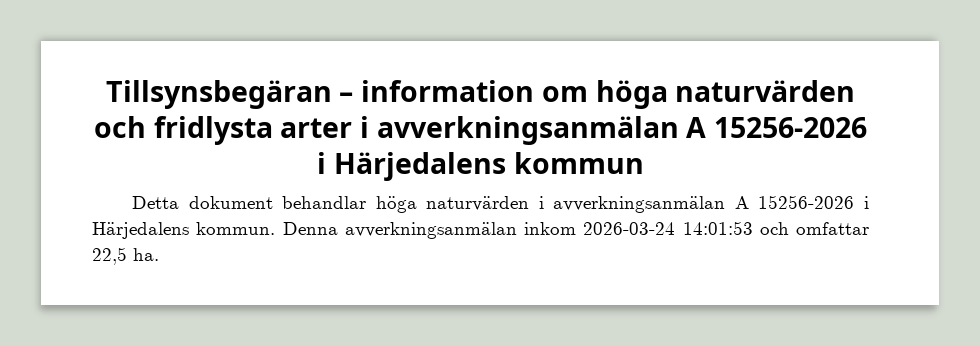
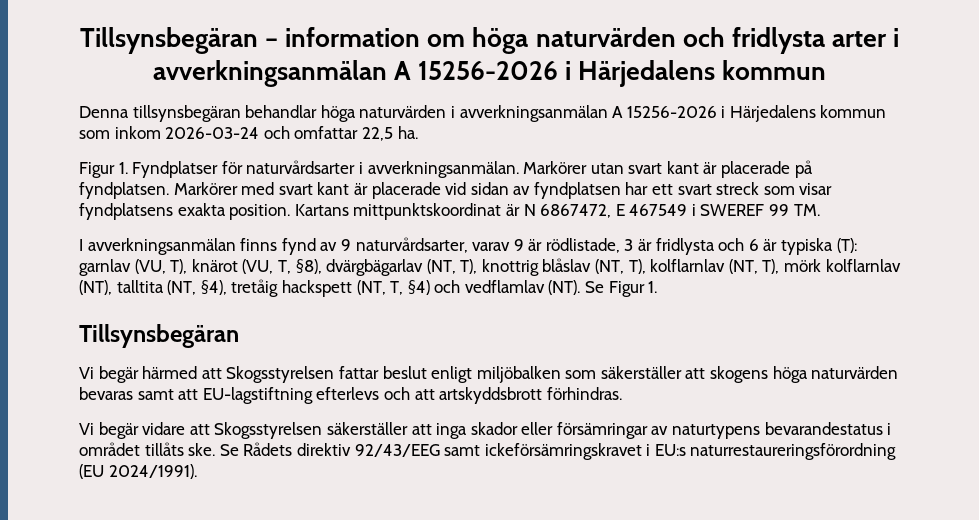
[132,196,273,209] Detta dokument -> [79,105,241,122] Denna tillsynsbegäran
[196,222,517,239] kommun. Denna avverkningsanmälan -> [820,105,887,118] [79,130,110,139] kommun som
[682,221,753,235] 14:01:53 -> (260, 133) none
(159, 254) none -> [79,160,813,178] [79,182,833,199] [79,203,820,220] [79,237,857,255] [79,258,901,276] [79,279,658,297] [79,324,239,348] [79,366,899,383] [79,387,622,404] [79,422,892,439] [79,442,897,460] [79,464,197,479] // Figur 1. Fyndplatser för naturvårdsarter i avverkningsanmälan. Markörer utan svart kant är placerade på fyndplatsen. Markörer med svart kant är placerade vid sidan av fyndplatsen har ett svart streck som visar fyndplatsens exakta position. Kartans mittpunktskoordinat är N 6867472, E 467549 i SWEREF 99 TM. // I avverkningsanmälan finns fynd av 9 naturvårdsarter, varav 9 är rödlistade, 3 är fridlysta och 6 är typiska (T): garnlav (VU, T), knärot (VU, T, §8), dvärgbägarlav (NT, T), knottrig blåslav (NT, T), kolflarnlav (NT, T), mörk kolflarnlav (NT), talltita (NT, §4), tretåig hackspett (NT, T, §4) och vedflamlav (NT). Se Figur 1. // Tillsynsbegäran // Vi begär härmed att Skogsstyrelsen fattar beslut enligt miljöbalken som säkerställer att skogens höga naturvärden bevaras samt att EU-lagstiftning efterlevs och att artskyddsbrott förhindras. // Vi begär vidare att Skogsstyrelsen säkerställer att inga skador eller försämringar av naturtypens bevarandestatus i området tillåts ske. Se Rådets direktiv 92/43/EEG samt ickeförsämringskravet i EU:s naturrestaureringsförordning (EU 2024/1991).

